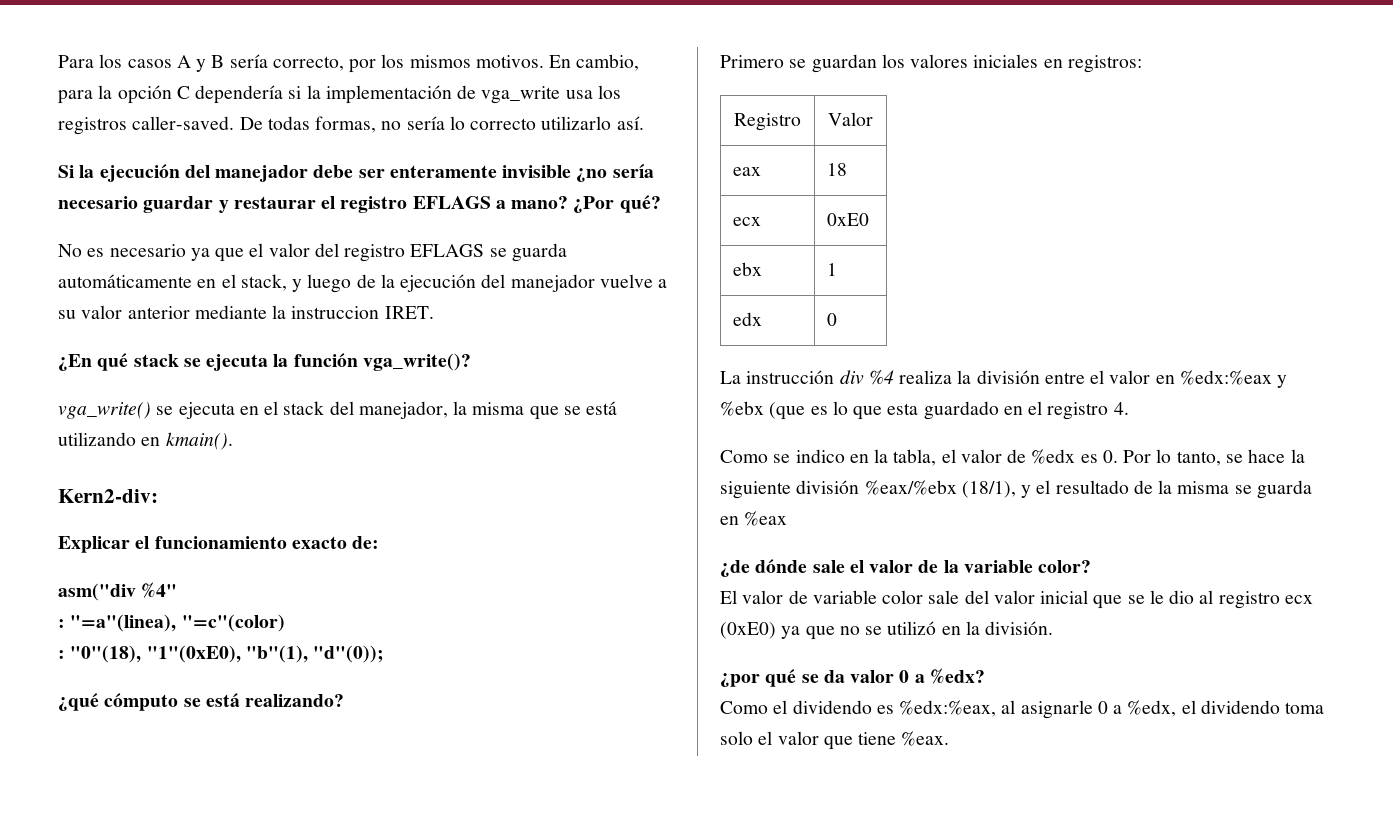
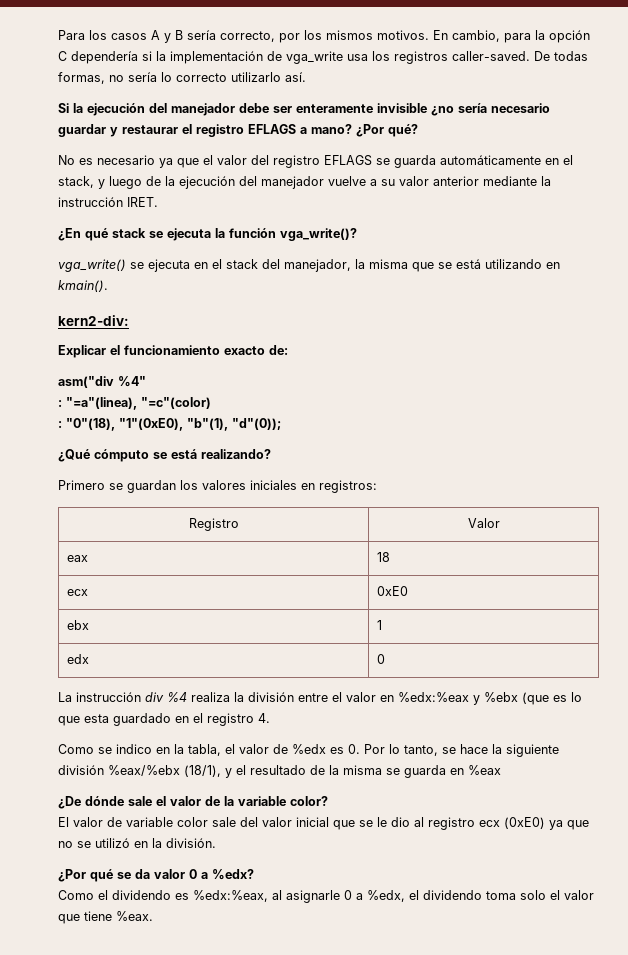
[291,306,380,319] instruccion -> [58,197,123,207] instrucción
[58,489,158,503] Kern2-div: -> [58,315,129,326] kern2-div:
[58,693,99,711] ¿qué -> [58,449,90,462] ¿Qué
[720,560,750,577] ¿de -> [58,796,81,809] ¿De
[720,673,760,687] ¿por -> [58,869,86,882] ¿Por

